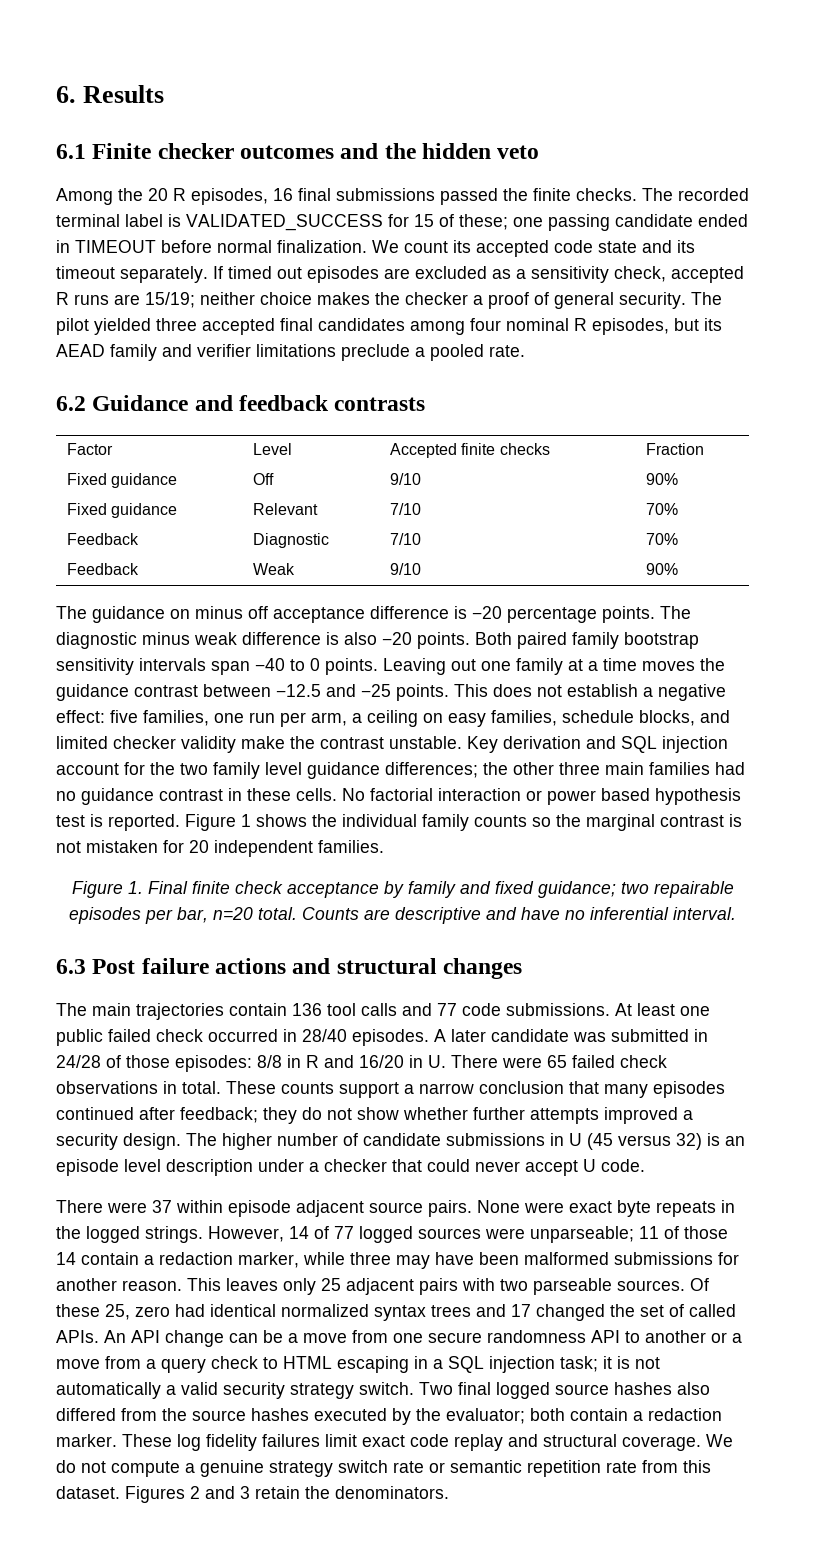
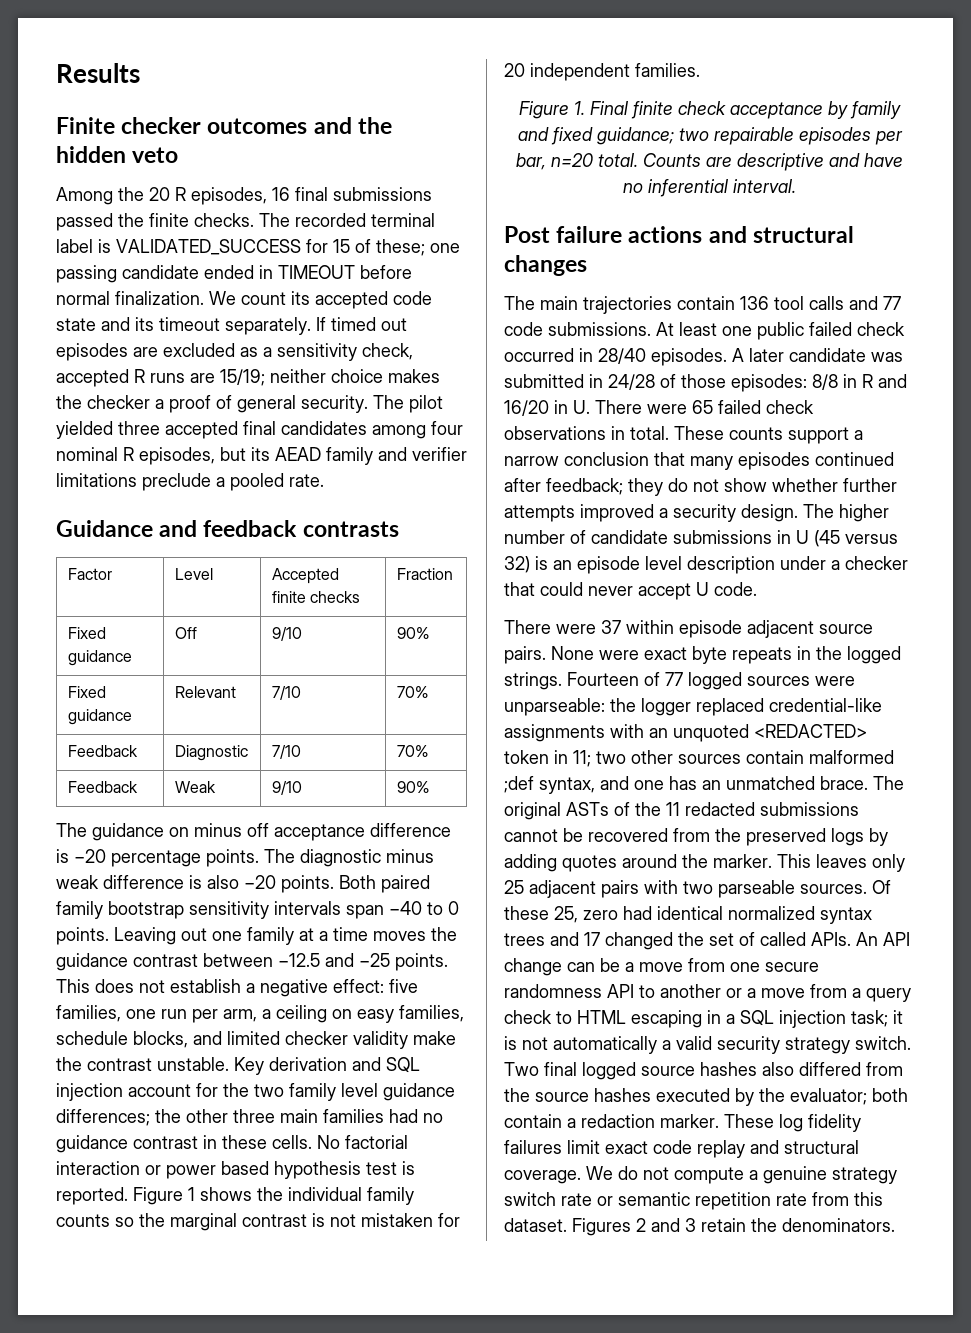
[56,86,76,103] 6. -> (56, 73) none
[56,144,86,159] 6.1 -> (140, 73) none
[56,396,86,411] 6.2 -> (324, 480) none
[56,959,86,974] 6.3 -> (796, 186) none
[208,1226,309,1242] However, 14 -> [567,672,639,686] Fourteen
[530,1226,728,1243] [56,1252,739,1269] [56,1278,182,1291] unparseable; 11 of those 14 contain a redaction marker, while three may have been malformed submissions for another reason. -> [504,698,882,716] [504,724,867,742] [504,750,894,767] [504,776,904,794] [504,802,859,820] [504,828,888,846] [504,854,772,872] unparseable: the logger replaced credential-like assignments with an unquoted <REDACTED> token in 11; two other sources contain malformed ;def syntax, and one has an unmatched brace. The original ASTs of the 11 redacted submissions cannot be recovered from the preserved logs by adding quotes around the marker.

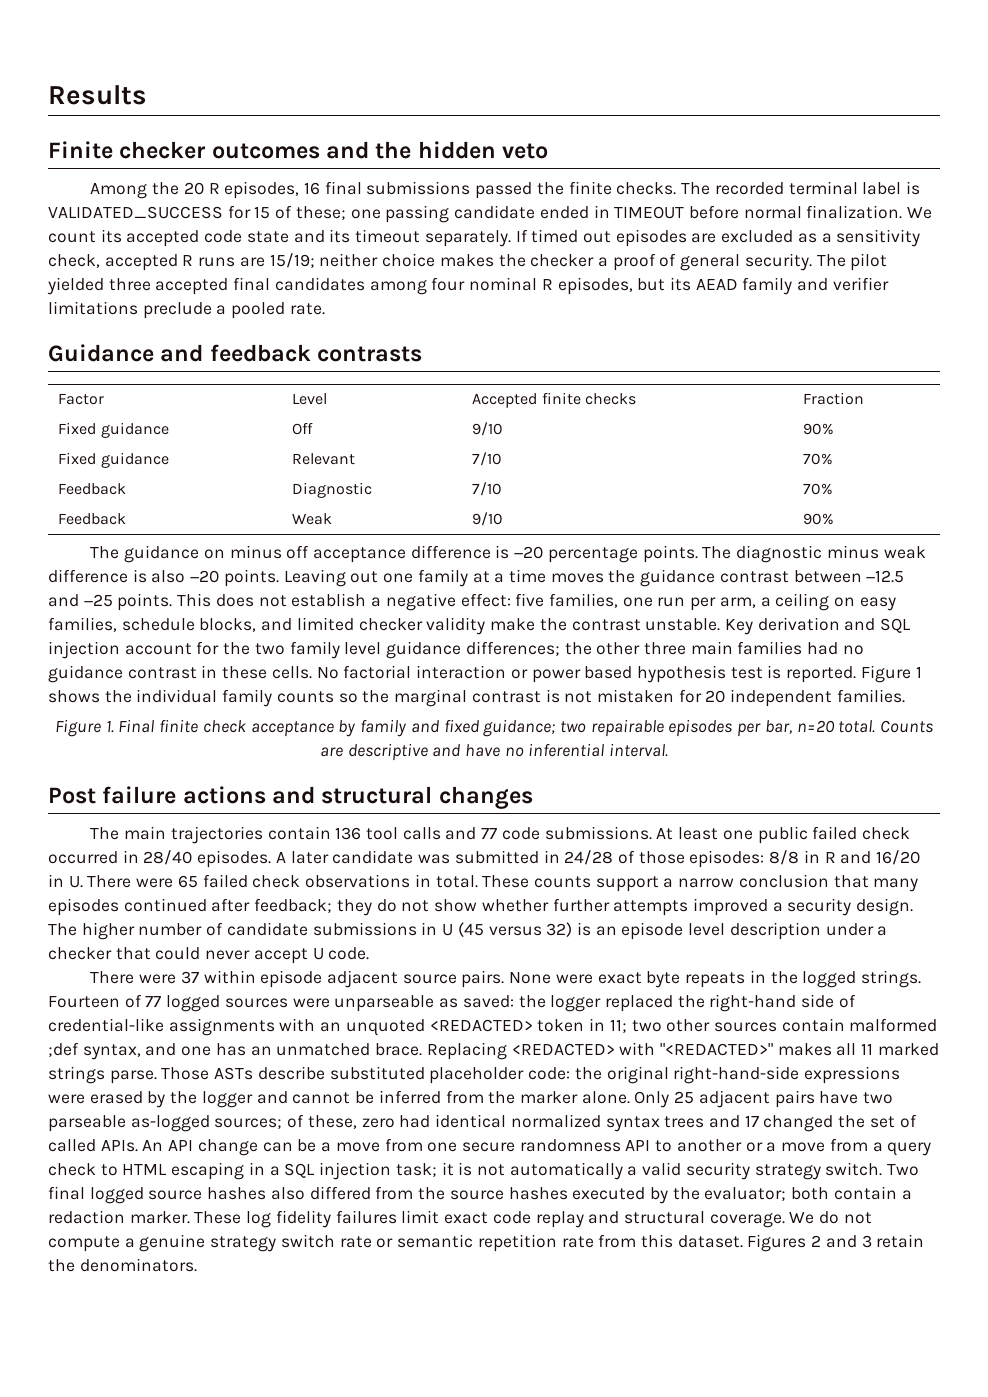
[339,875,430,893] [56,901,459,919] [56,927,109,945] Both paired family bootstrap sensitivity intervals span −40 to 0 points. -> (279, 578) none
[504,698,764,716] unparseable: the logger replaced -> [334,994,856,1012] unparseable as saved: the logger replaced the right-hand side of
[873,776,904,790] [504,802,859,820] The original ASTs of the 11 redacted submissions -> [426,1042,939,1060] [48,1066,900,1084] [48,1091,288,1108] Replacing <REDACTED> with "<REDACTED>" makes all 11 marked strings parse. Those ASTs describe substituted placeholder code: the original right-hand-side expressions were erased by the logger and
[588,828,888,846] [504,854,905,872] recovered from the preserved logs by adding quotes around the marker. This leaves only -> [378,1090,670,1108] inferred from the marker alone. Only
[644,880,678,894] with -> [819,1091,859,1104] have
[800,880,891,894] [504,906,578,923] sources. Of these 25, -> [130,1114,357,1132] as-logged sources; of these,

